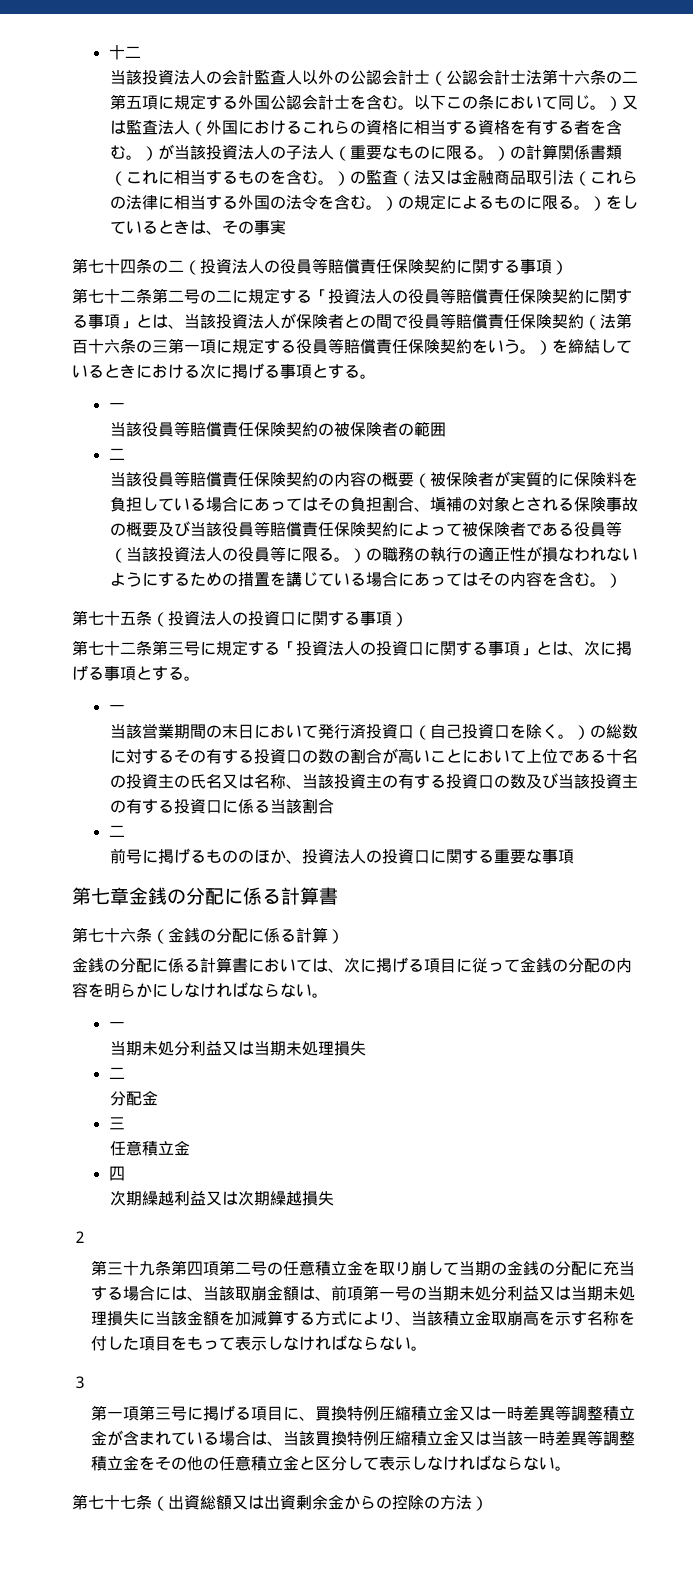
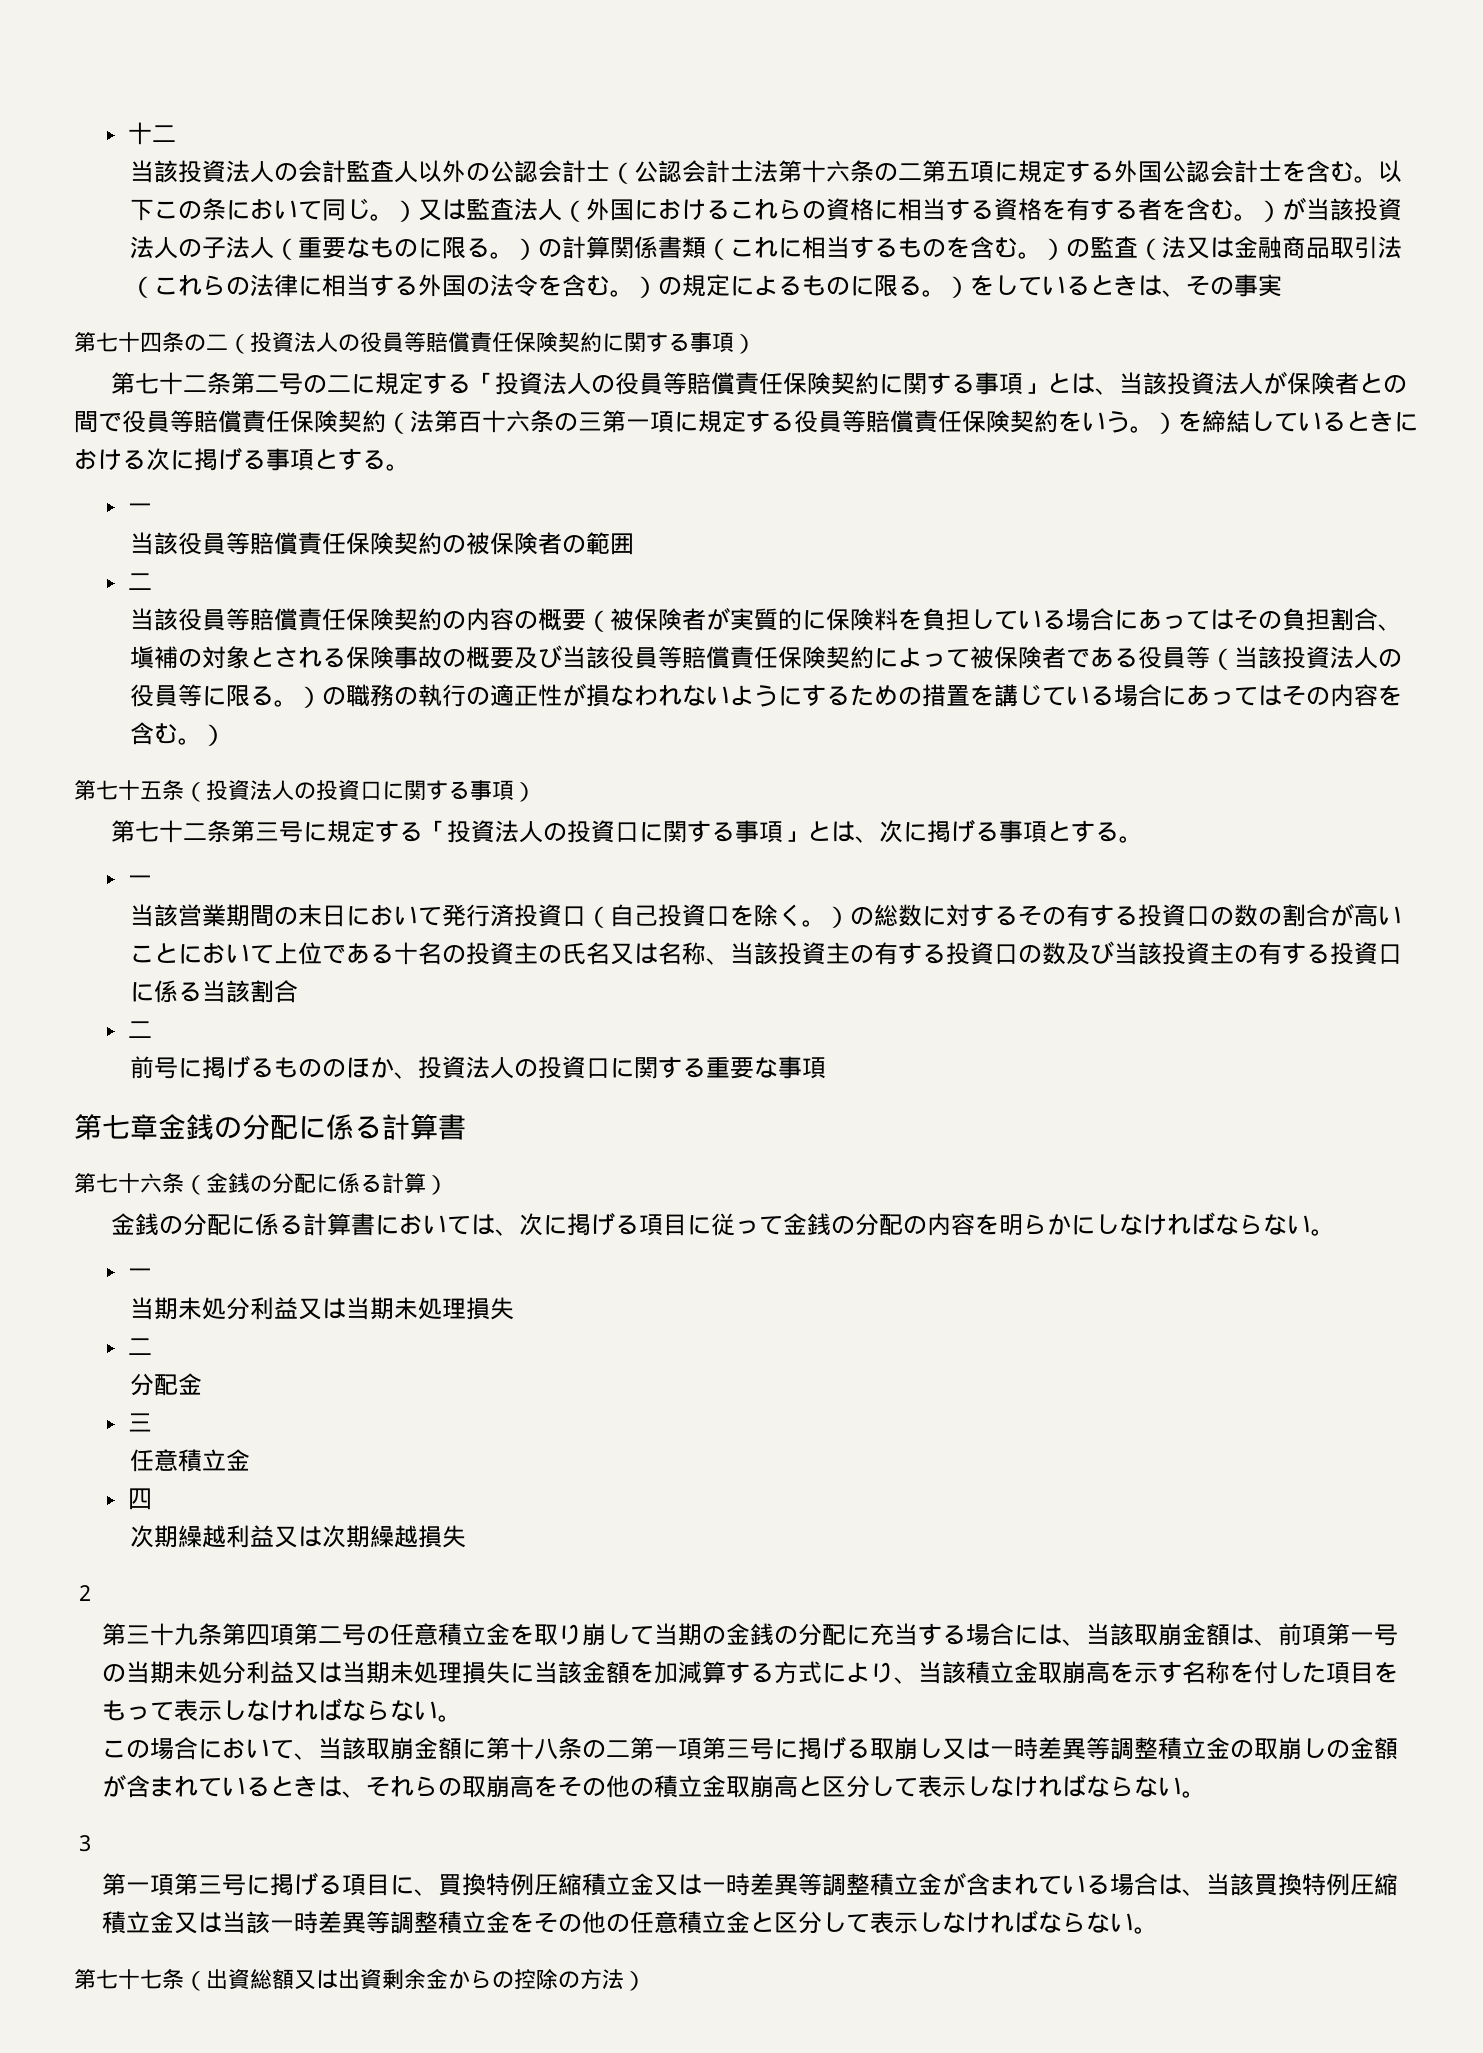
(427, 1348) none -> [102,1736,1399,1760] [102,1774,1207,1798] // この場合において、当該取崩金額に第十八条の二第一項第三号に掲げる取崩し又は一時差異等調整積立金の取崩しの金額が含まれているときは、それらの取崩高をその他の積立金取崩高と区分して表示しなければならない。

